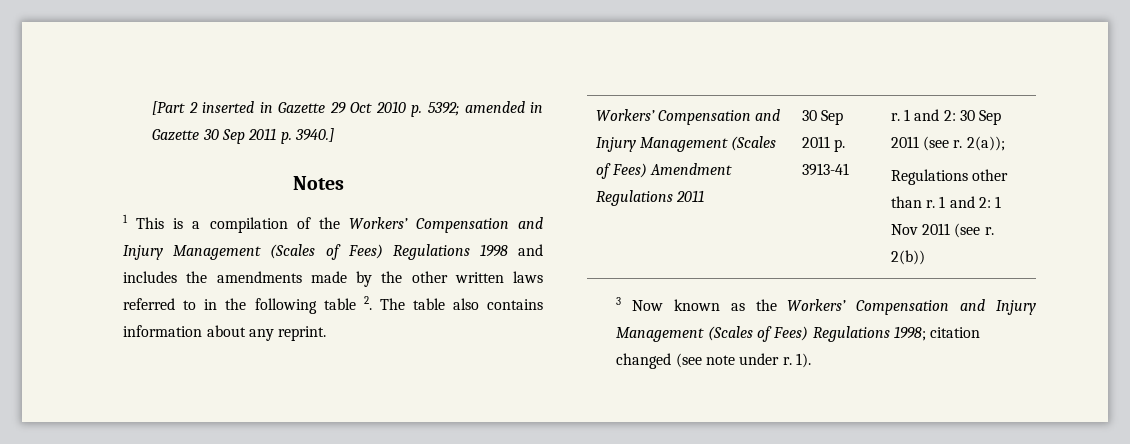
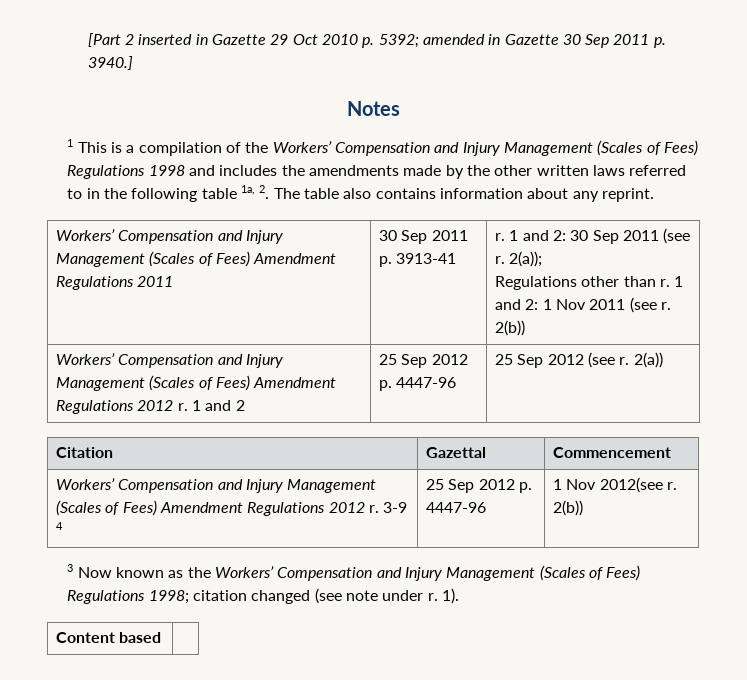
(356, 304) none -> [240,185,255,195] 1a,
(925, 257) none -> [56,353,283,368] [56,375,337,391] [56,400,245,414] [379,354,468,368] [379,377,457,391] [495,352,663,368] [56,447,114,458] [426,447,487,458] [553,447,672,458] [56,478,377,493] [56,500,408,516] [56,522,64,530] [426,479,532,493] [426,502,487,513] [553,477,677,493] [553,500,584,516] // Workers’ Compensation and Injury Management (Scales of Fees) Amendment Regulations 2012 r. 1 and 2 | 25 Sep 2012 p. 4447-96 | 25 Sep 2012 (see r. 2(a)) // Citation | Gazettal | Commencement // Workers’ Compensation and Injury Management (Scales of Fees) Amendment Regulations 2012 r. 3-9 4 | 25 Sep 2012 p. 4447-96 | 1 Nov 2012(see r. 2(b))
(811, 360) none -> [56,632,162,643] // Content based |

